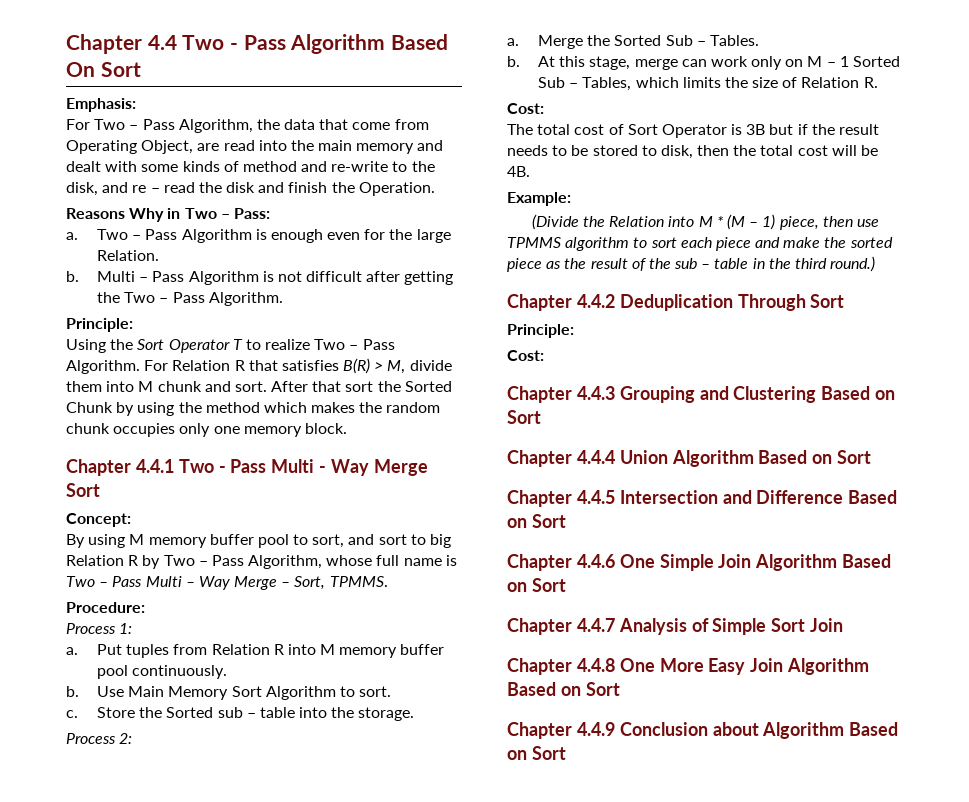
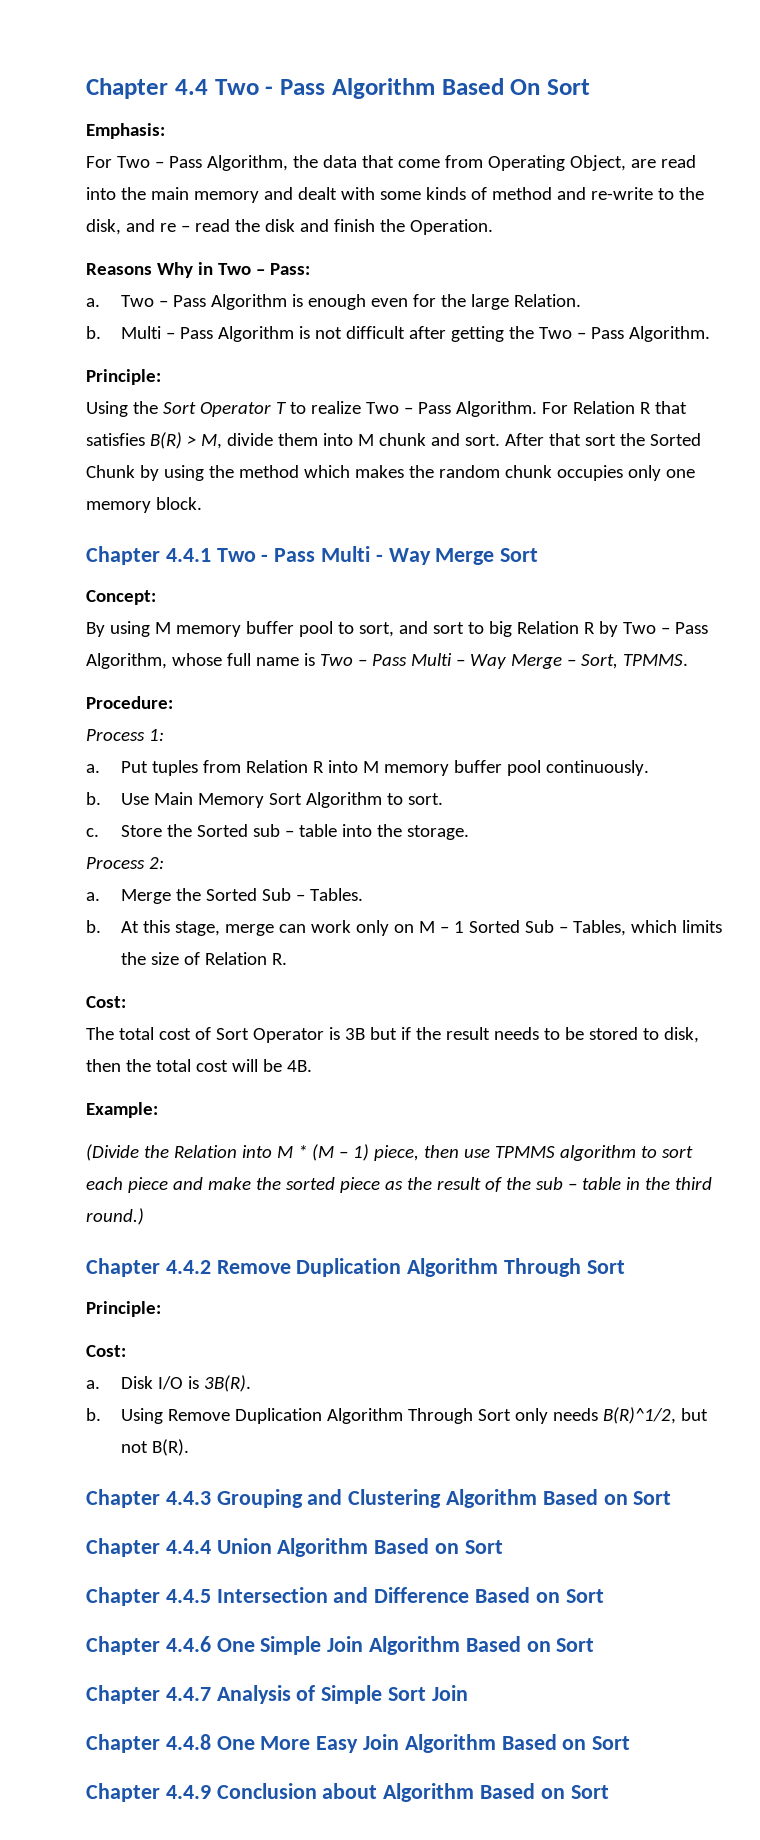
[619,294,733,311] Deduplication -> [216,1258,499,1277] Remove Duplication Algorithm
(544, 355) none -> [86,1375,251,1392] [86,1407,708,1424] [120,1439,189,1456] // a. Disk I/O is 3B(R). // b. Using Remove Duplication Algorithm Through Sort only needs B(R)^1/2, but not B(R).
(817, 394) none -> [446,1489,538,1508] Algorithm

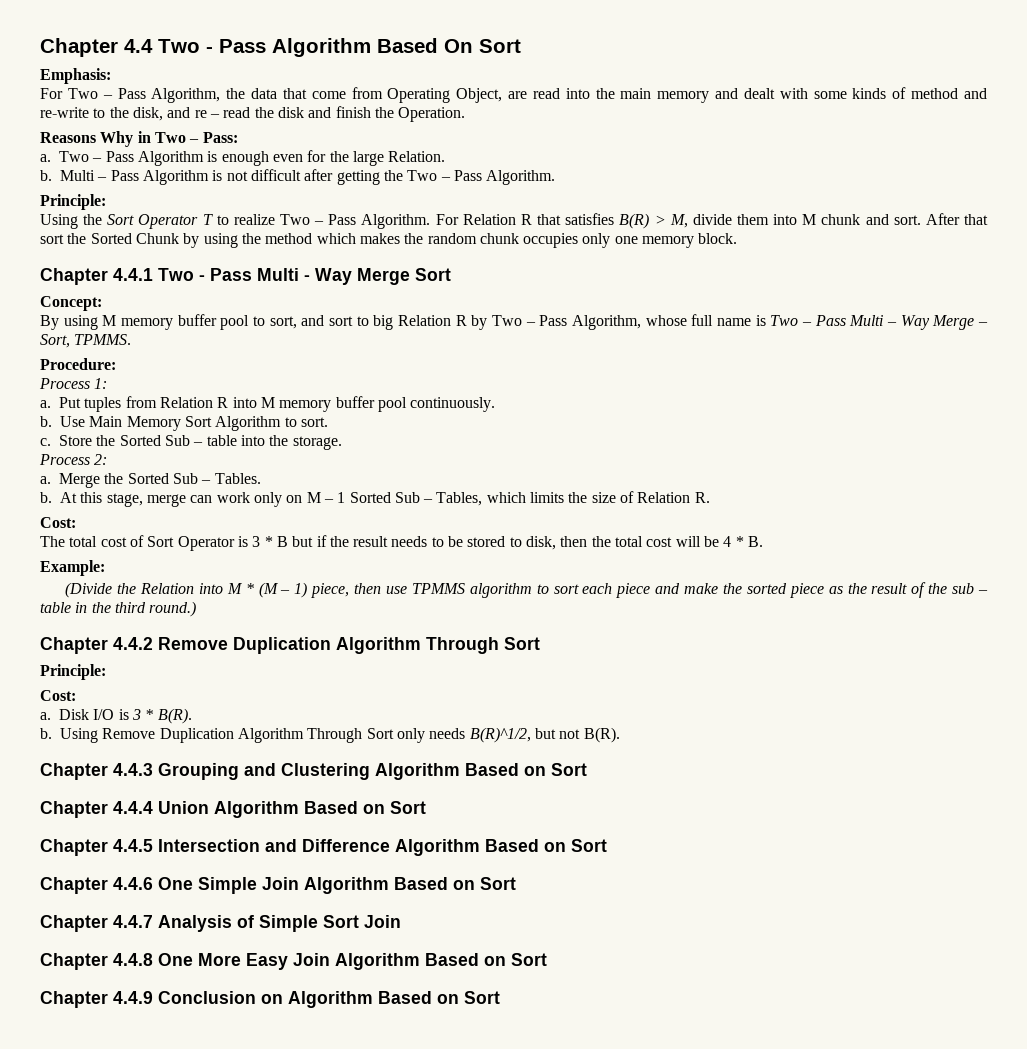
[252,824,280,837] sub -> [164,435,190,446] Sub
[344,1028,365,1040] 3B -> [252,536,288,547] 3 * B
[286,1060,312,1072] 4B. -> [723,536,763,547] 4 * B.
[203,1375,251,1392] 3B(R). -> [131,708,192,724] 3 * B(R).
(470, 1595) none -> [395,839,480,856] Algorithm
[322,1783,378,1799] about -> [261,994,283,1004] on

